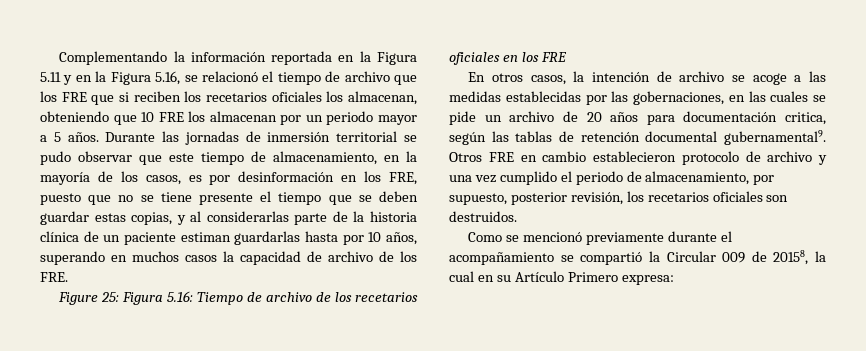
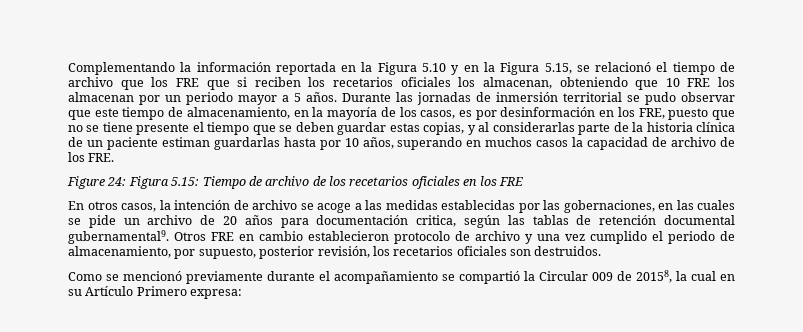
[40,72,61,82] 5.11 -> [422,63,447,72] 5.10
[155,71,181,85] 5.16, -> [544,63,572,74] 5.15,
[101,291,194,305] 25: Figura 5.16: -> [107,176,200,189] 24: Figura 5.15:

